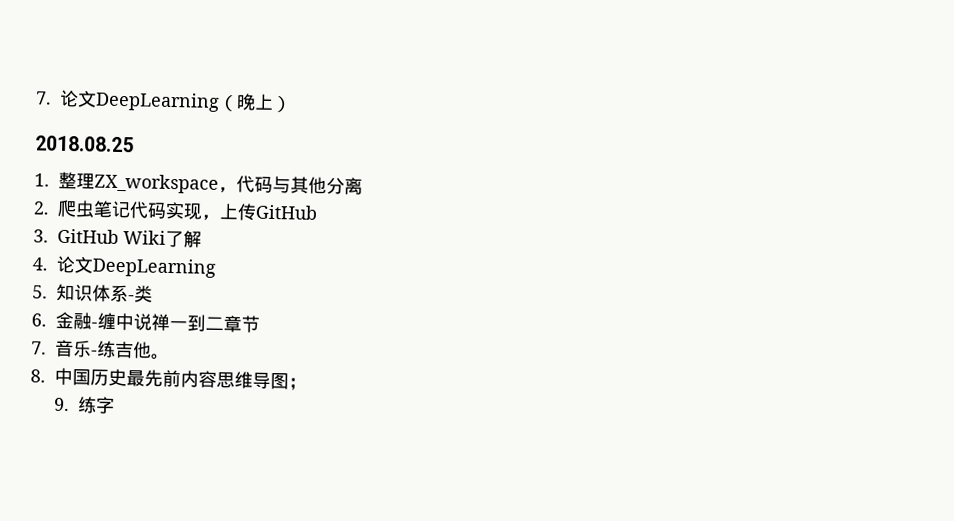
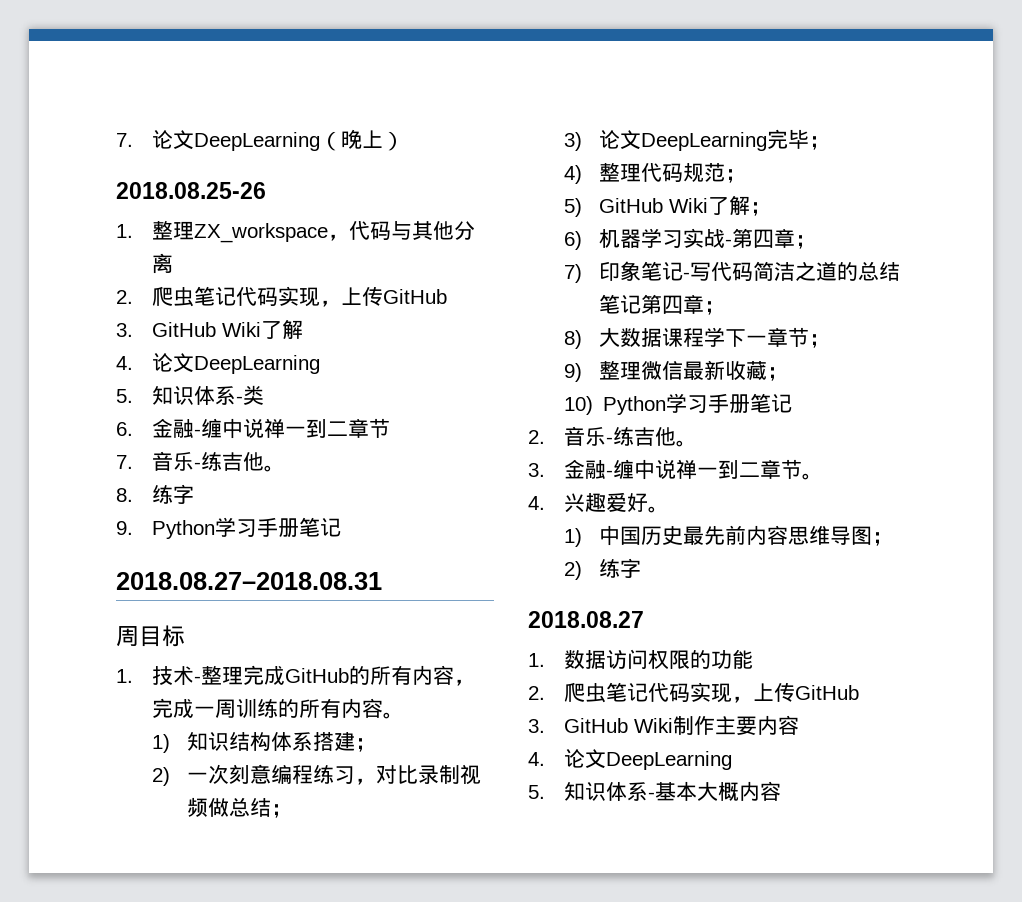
[35,135,134,153] 2018.08.25 -> [116,182,266,199] 2018.08.25-26
(46, 376) none -> [151,484,194,504] [116,517,341,539] [116,572,382,590] [116,625,185,647] [116,665,475,686] [151,698,404,719] [151,732,377,753] [151,764,482,786] [187,797,293,818] [563,129,831,151] [563,162,747,184] [563,195,772,217] [563,228,817,250] [563,261,901,283] [599,294,726,315] [563,327,831,349] [563,360,789,382] [563,393,792,415] [528,426,697,447] [528,459,823,480] [528,492,669,513] [563,528,582,547] 练字 // 9. Python学习手册笔记 // 2018.08.27–2018.08.31 // 周目标 // 1.技术-整理完成GitHub的所有内容，完成一周训练的所有内容。 // 1)知识结构体系搭建； // 2)一次刻意编程练习，对比录制视频做总结； // 3)论文DeepLearning完毕； // 4)整理代码规范； // 5) GitHub Wiki了解； // 6)机器学习实战-第四章； // 7)印象笔记-写代码简洁之道的总结笔记第四章； // 8)大数据课程学下一章节； // 9)整理微信最新收藏； // 10) Python学习手册笔记 // 2.音乐-练吉他。 // 3.金融-缠中说禅一到二章节。 // 4.兴趣爱好。 // 1)
[53,396,116,414] 9.练字 -> [563,558,642,580] [528,611,644,628] [528,649,753,670] [528,682,859,703] [528,715,799,735] [528,749,732,770] [528,781,781,801] 2)练字 // 2018.08.27 // 1.数据访问权限的功能 // 2.爬虫笔记代码实现，上传GitHub // 3. GitHub Wiki制作主要内容 // 4.论文DeepLearning // 5.知识体系-基本大概内容

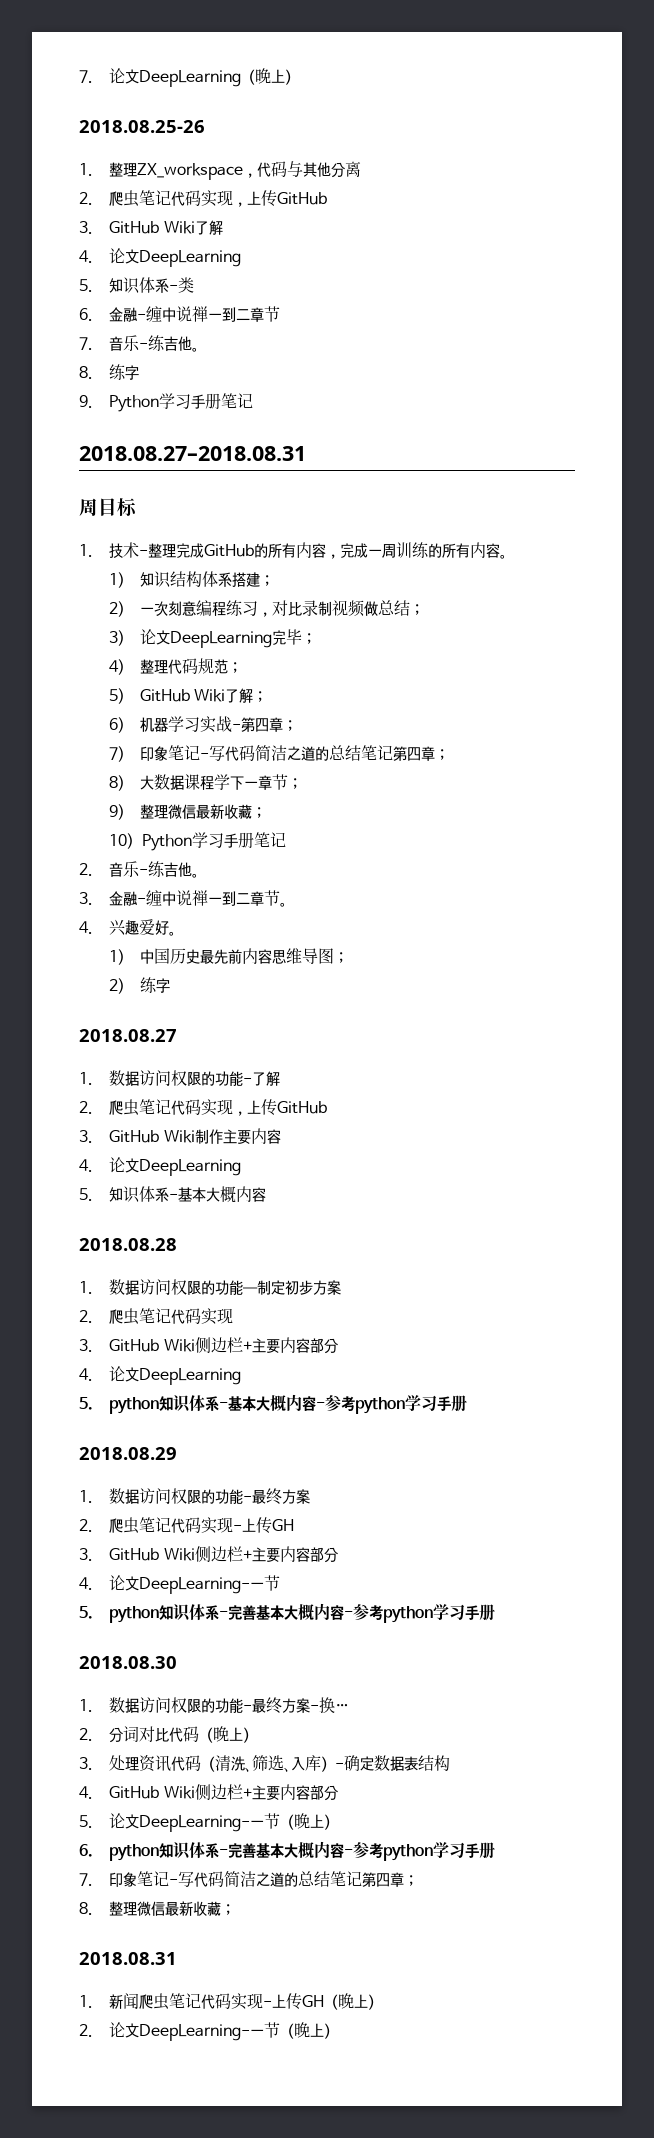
(753, 659) none -> [243,1071,281,1086] -了解
(781, 791) none -> [79,1238,177,1251] [79,1279,342,1295] [79,1308,234,1325] [79,1337,338,1354] [79,1366,242,1385] [79,1394,468,1414] [79,1447,177,1460] [79,1488,311,1505] [79,1517,295,1534] [79,1546,338,1563] [79,1575,281,1594] [79,1603,496,1623] [79,1656,177,1669] [79,1697,350,1714] [79,1726,258,1743] [79,1755,451,1772] [79,1784,338,1801] [79,1813,339,1832] [79,1841,496,1861] [79,1871,419,1887] [79,1901,236,1916] [79,1952,177,1965] [79,1993,383,2010] [79,2022,339,2041] // 2018.08.28 // 1.数据访问权限的功能—制定初步方案 // 2.爬虫笔记代码实现 // 3. GitHub Wiki侧边栏+主要内容部分 // 4.论文DeepLearning // 5. python知识体系-基本大概内容-参考python学习手册 // 2018.08.29 // 1.数据访问权限的功能-最终方案 // 2.爬虫笔记代码实现-上传GH // 3. GitHub Wiki侧边栏+主要内容部分 // 4.论文DeepLearning-一节 // 5. python知识体系-完善基本大概内容-参考python学习手册 // 2018.08.30 // 1.数据访问权限的功能-最终方案-换… // 2.分词对比代码（晚上） // 3.处理资讯代码（清洗、筛选、入库）-确定数据表结构 // 4. GitHub Wiki侧边栏+主要内容部分 // 5.论文DeepLearning-一节（晚上） // 6. python知识体系-完善基本大概内容-参考python学习手册 // 7.印象笔记-写代码简洁之道的总结笔记第四章； // 8.整理微信最新收藏； // 2018.08.31 // 1.新闻爬虫笔记代码实现-上传GH（晚上） // 2.论文DeepLearning-一节（晚上）

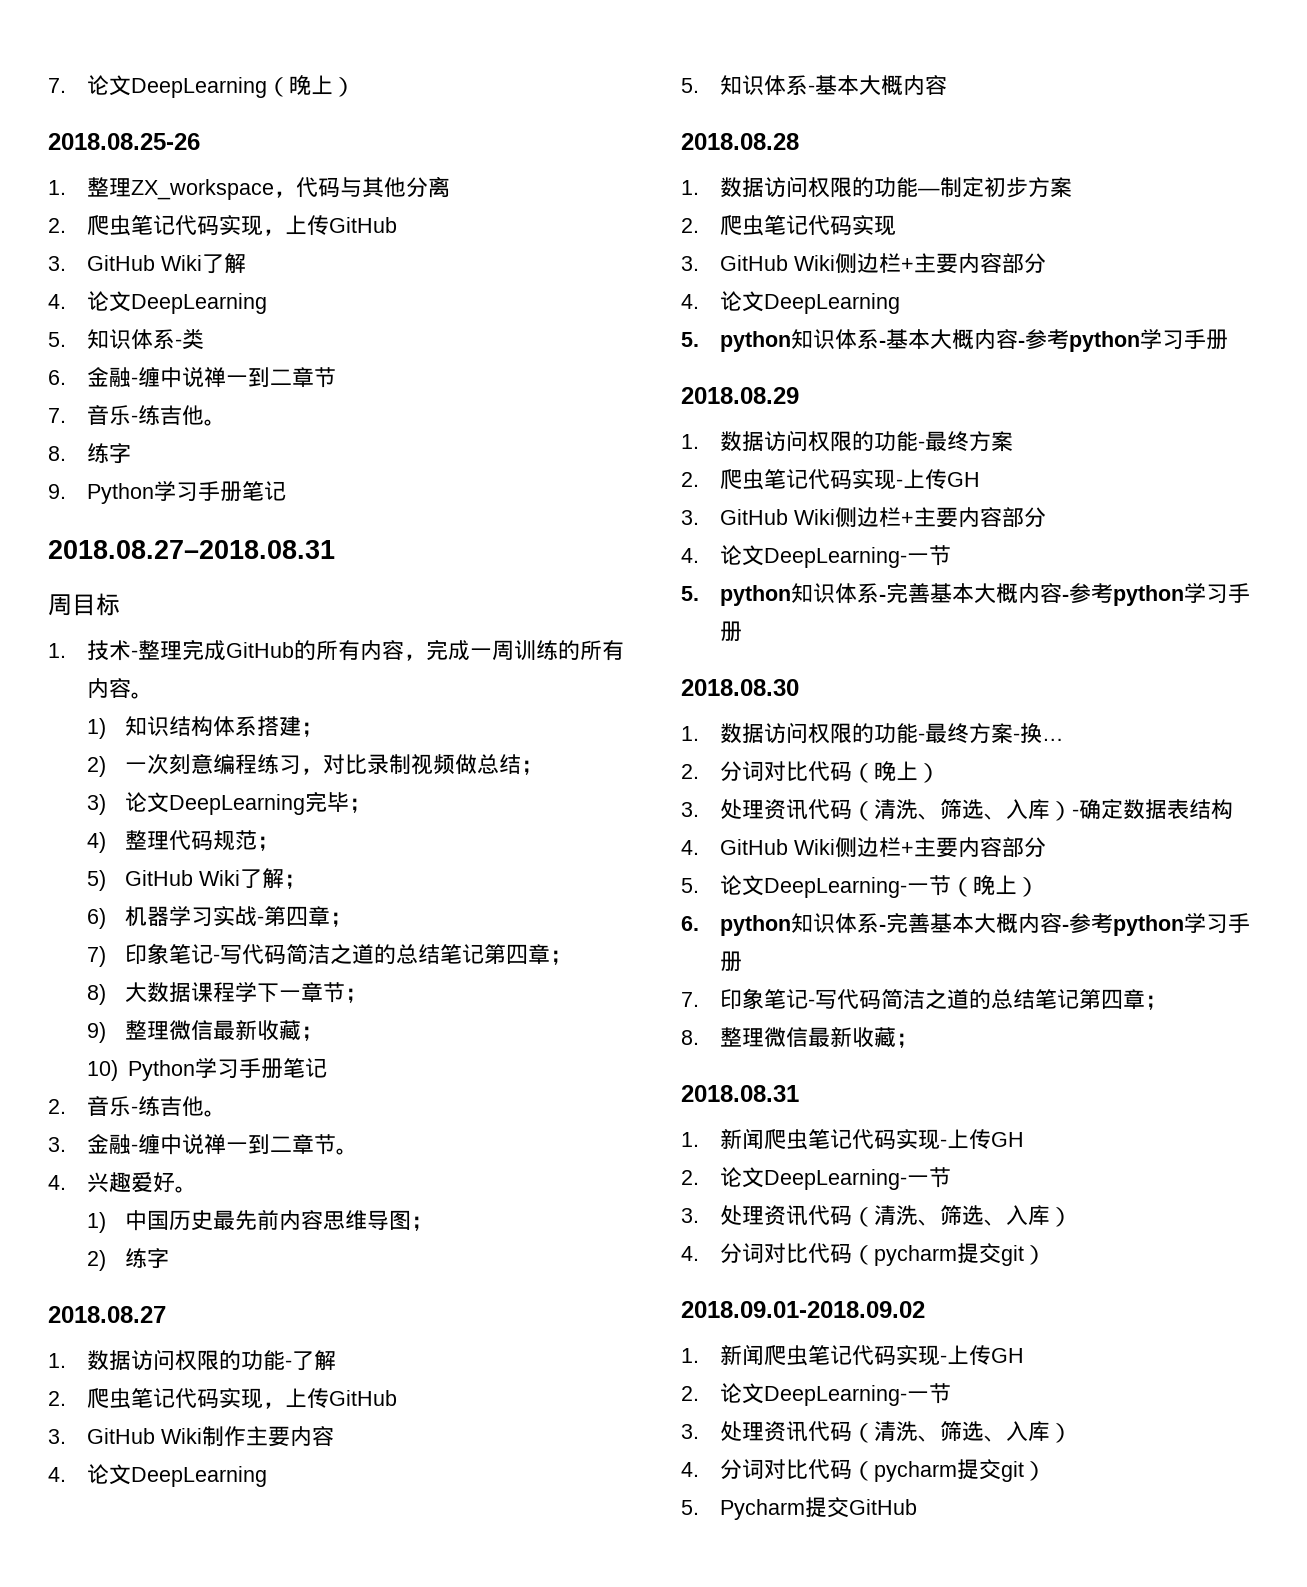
[324,1993,383,2010] [79,2022,339,2041] （晚上） // 2.论文DeepLearning-一节（晚上） -> [681,1167,951,1190] [681,1205,1072,1227] [681,1243,1046,1266] [681,1301,925,1318] [681,1344,1024,1366] [681,1383,951,1406] [681,1421,1072,1443] [681,1459,1046,1482] [681,1497,917,1520] // 2.论文DeepLearning-一节 // 3.处理资讯代码（清洗、筛选、入库） // 4.分词对比代码（pycharm提交git） // 2018.09.01-2018.09.02 // 1.新闻爬虫笔记代码实现-上传GH // 2.论文DeepLearning-一节 // 3.处理资讯代码（清洗、筛选、入库） // 4.分词对比代码（pycharm提交git） // 5. Pycharm提交GitHub

